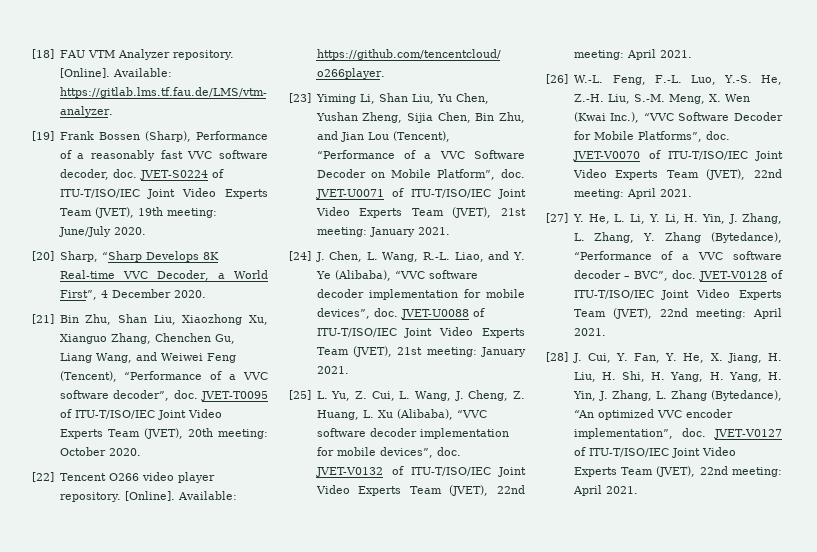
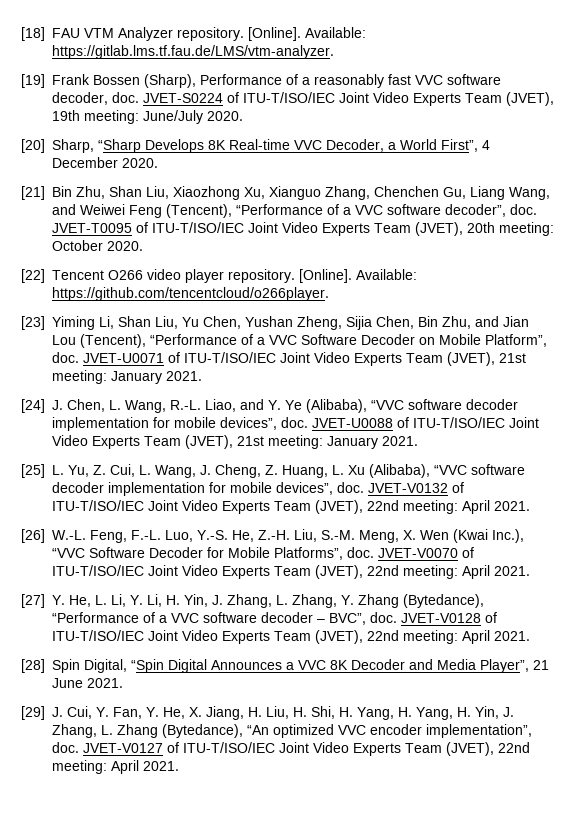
(568, 357) none -> [52,659,549,673] [52,678,123,688] [21,706,45,720] Spin Digital, “Spin Digital Announces a VVC 8K Decoder and Media Player”, 21 June 2021. // [29]

